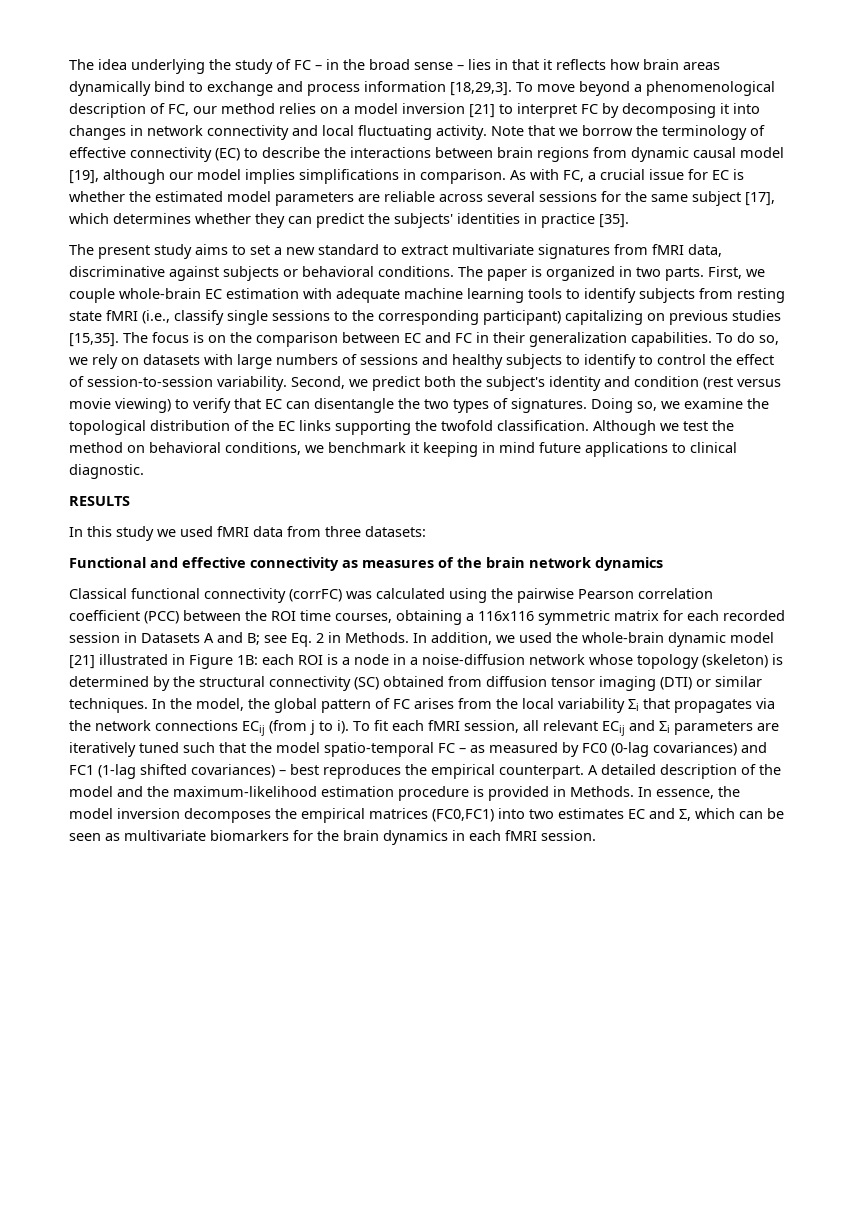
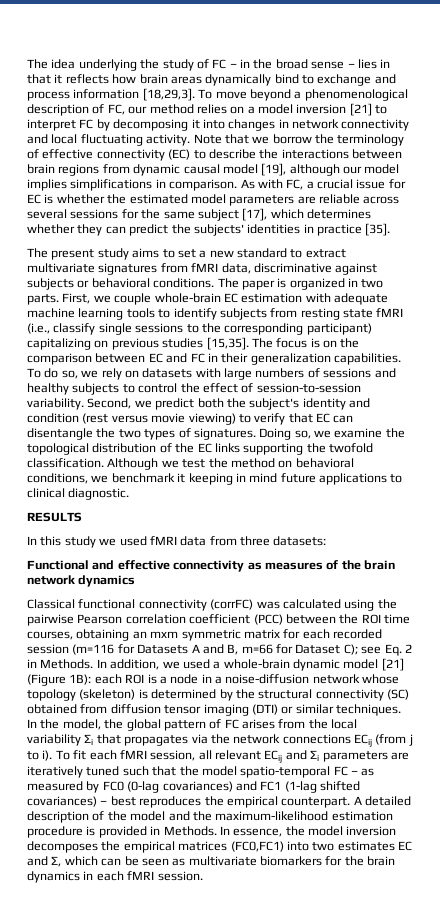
[584,354,653,369] identify to -> (135, 388) none
[466,611,534,621] a 116x116 -> [132,631,179,639] an mxm
[124,632,137,643] in -> [72,644,135,655] (m=116 for
[247,633,260,645] B; -> [227,644,358,655] B, m=66 for Dataset C);
[556,632,578,643] the -> [213,661,221,669] a
[99,654,258,669] illustrated in Figure 1B: -> [27,674,92,686] (Figure 1B):

